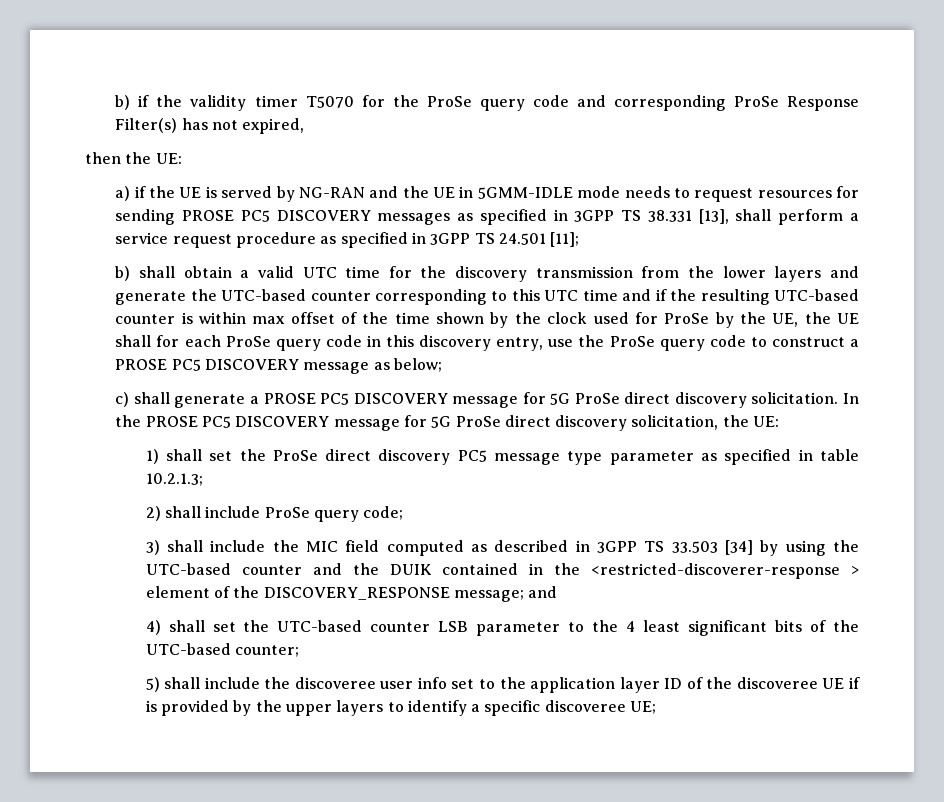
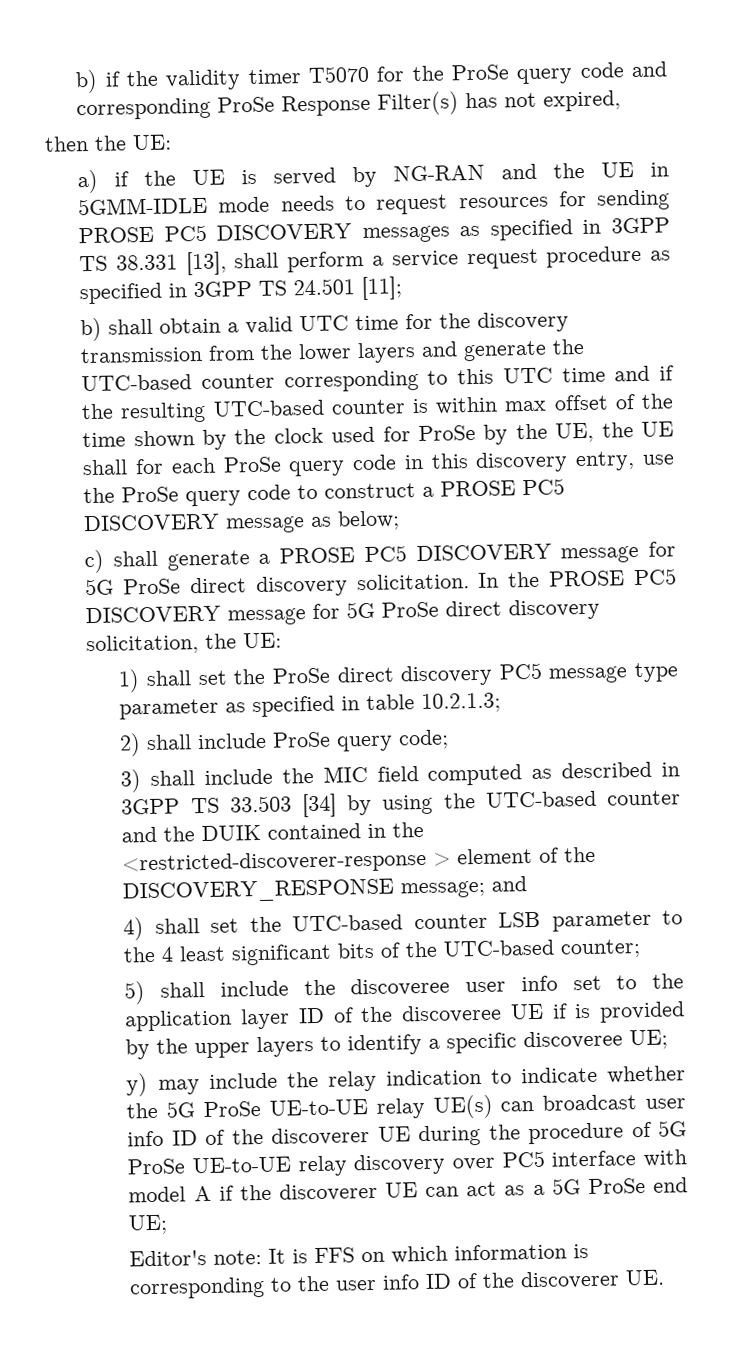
(657, 707) none -> [126,1065,686,1097] [126,1094,686,1119] [127,1120,687,1147] [127,1149,687,1177] [128,1177,688,1203] [128,1214,169,1235] [129,1243,590,1267] [129,1269,666,1300] // y) may include the relay indication to indicate whether the 5G ProSe UE-to-UE relay UE(s) can broadcast user info ID of the discoverer UE during the procedure of 5G ProSe UE-to-UE relay discovery over PC5 interface with model A if the discoverer UE can act as a 5G ProSe end UE; // Editor's note: It is FFS on which information is corresponding to the user info ID of the discoverer UE.

